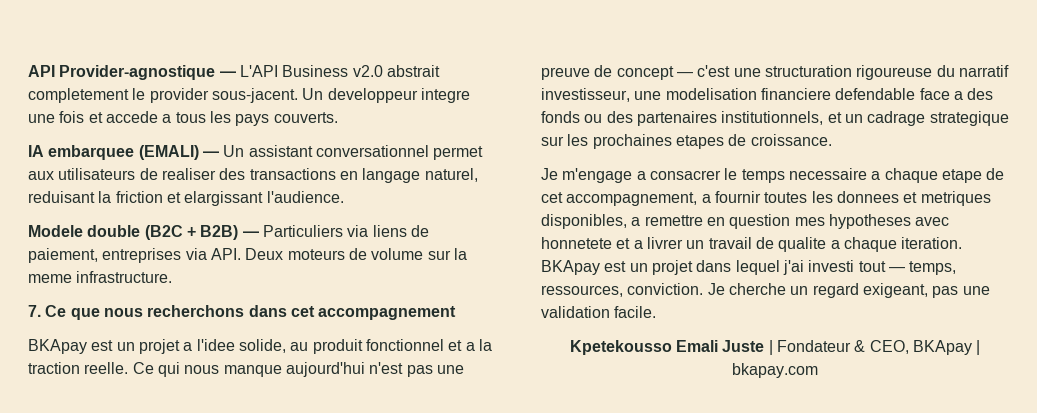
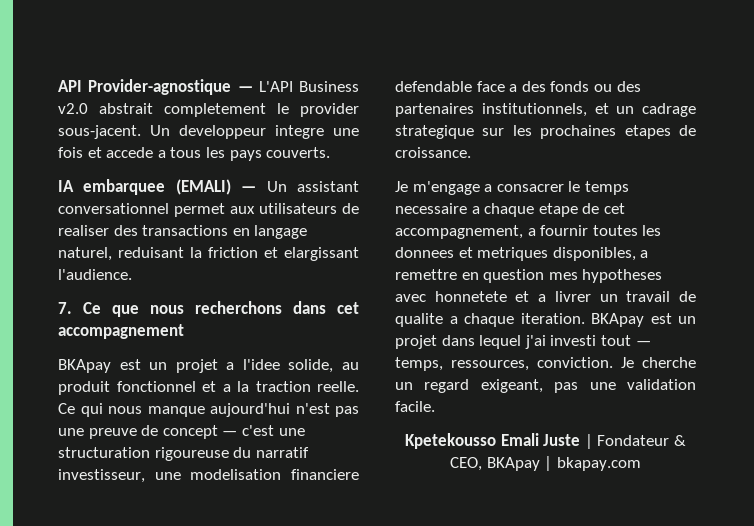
[28,225,429,240] [28,248,467,263] [28,271,173,283] // Modele double (B2C + B2B) — Particuliers via liens de paiement, entreprises via API. Deux moteurs de volume sur la meme infrastructure. -> (132, 274) none

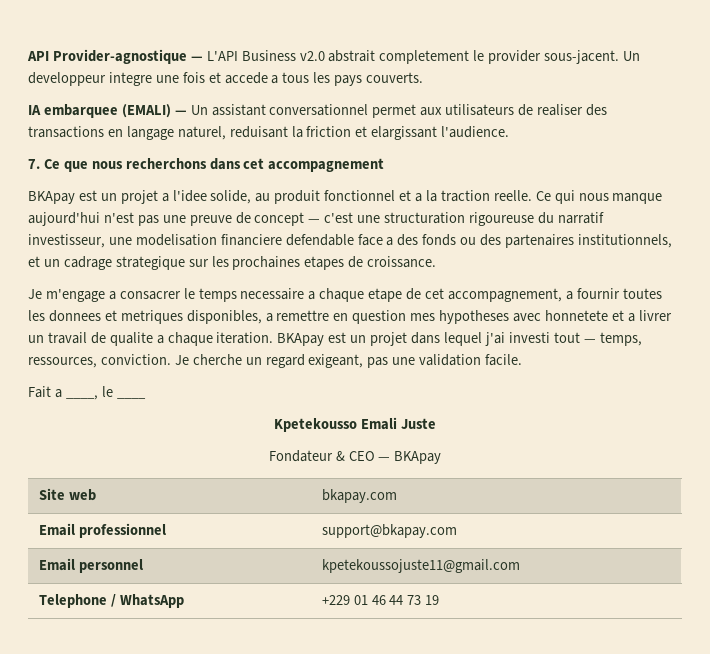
(435, 406) none -> [28,386,113,400] [116,397,146,399] // Fait a ____, le ____
[584,434,593,449] | -> (436, 423) //
[450,456,553,471] CEO, BKApay | -> [348,451,442,464] [38,488,96,501] CEO — BKApay // Site web |
(641, 464) none -> [38,523,166,538] [321,524,457,538] [38,558,143,573] [321,559,520,573] [38,594,184,608] [321,595,440,605] // Email professionnel | support@bkapay.com // Email personnel | kpetekoussojuste11@gmail.com // Telephone / WhatsApp | +229 01 46 44 73 19

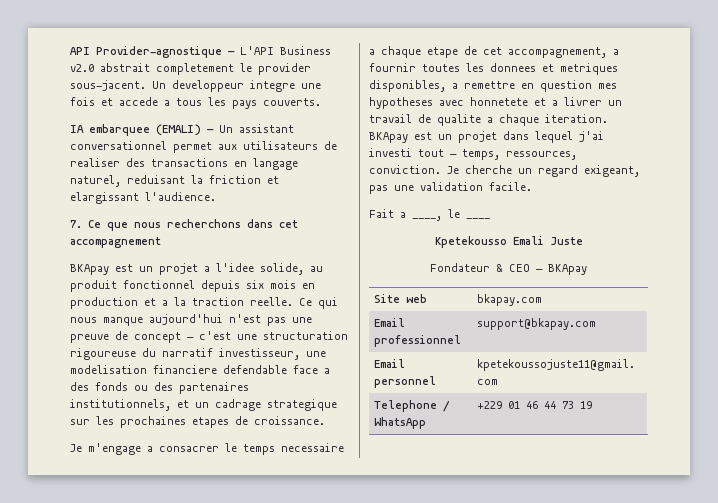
(396, 195) none -> [201,280,315,292] [70,297,138,309] depuis six mois en production

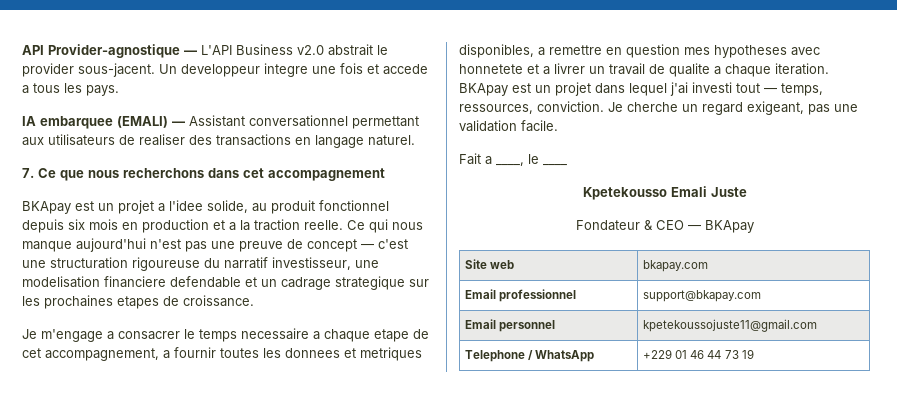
[156,63,234,75] completement -> (373, 50) none
[232,98,321,109] pays couverts. -> [86,85,119,96] pays.
[219,124,294,133] [70,141,212,153] Un assistant conversationnel permet -> [189,115,419,129] Assistant conversationnel permettant
[70,175,279,187] [70,192,216,204] naturel, reduisant la friction et elargissant l'audience. -> [368,135,415,146] naturel.
[293,365,330,374] [70,382,249,394] [70,399,171,411] face a des fonds ou des partenaires institutionnels, -> (241, 282) none

